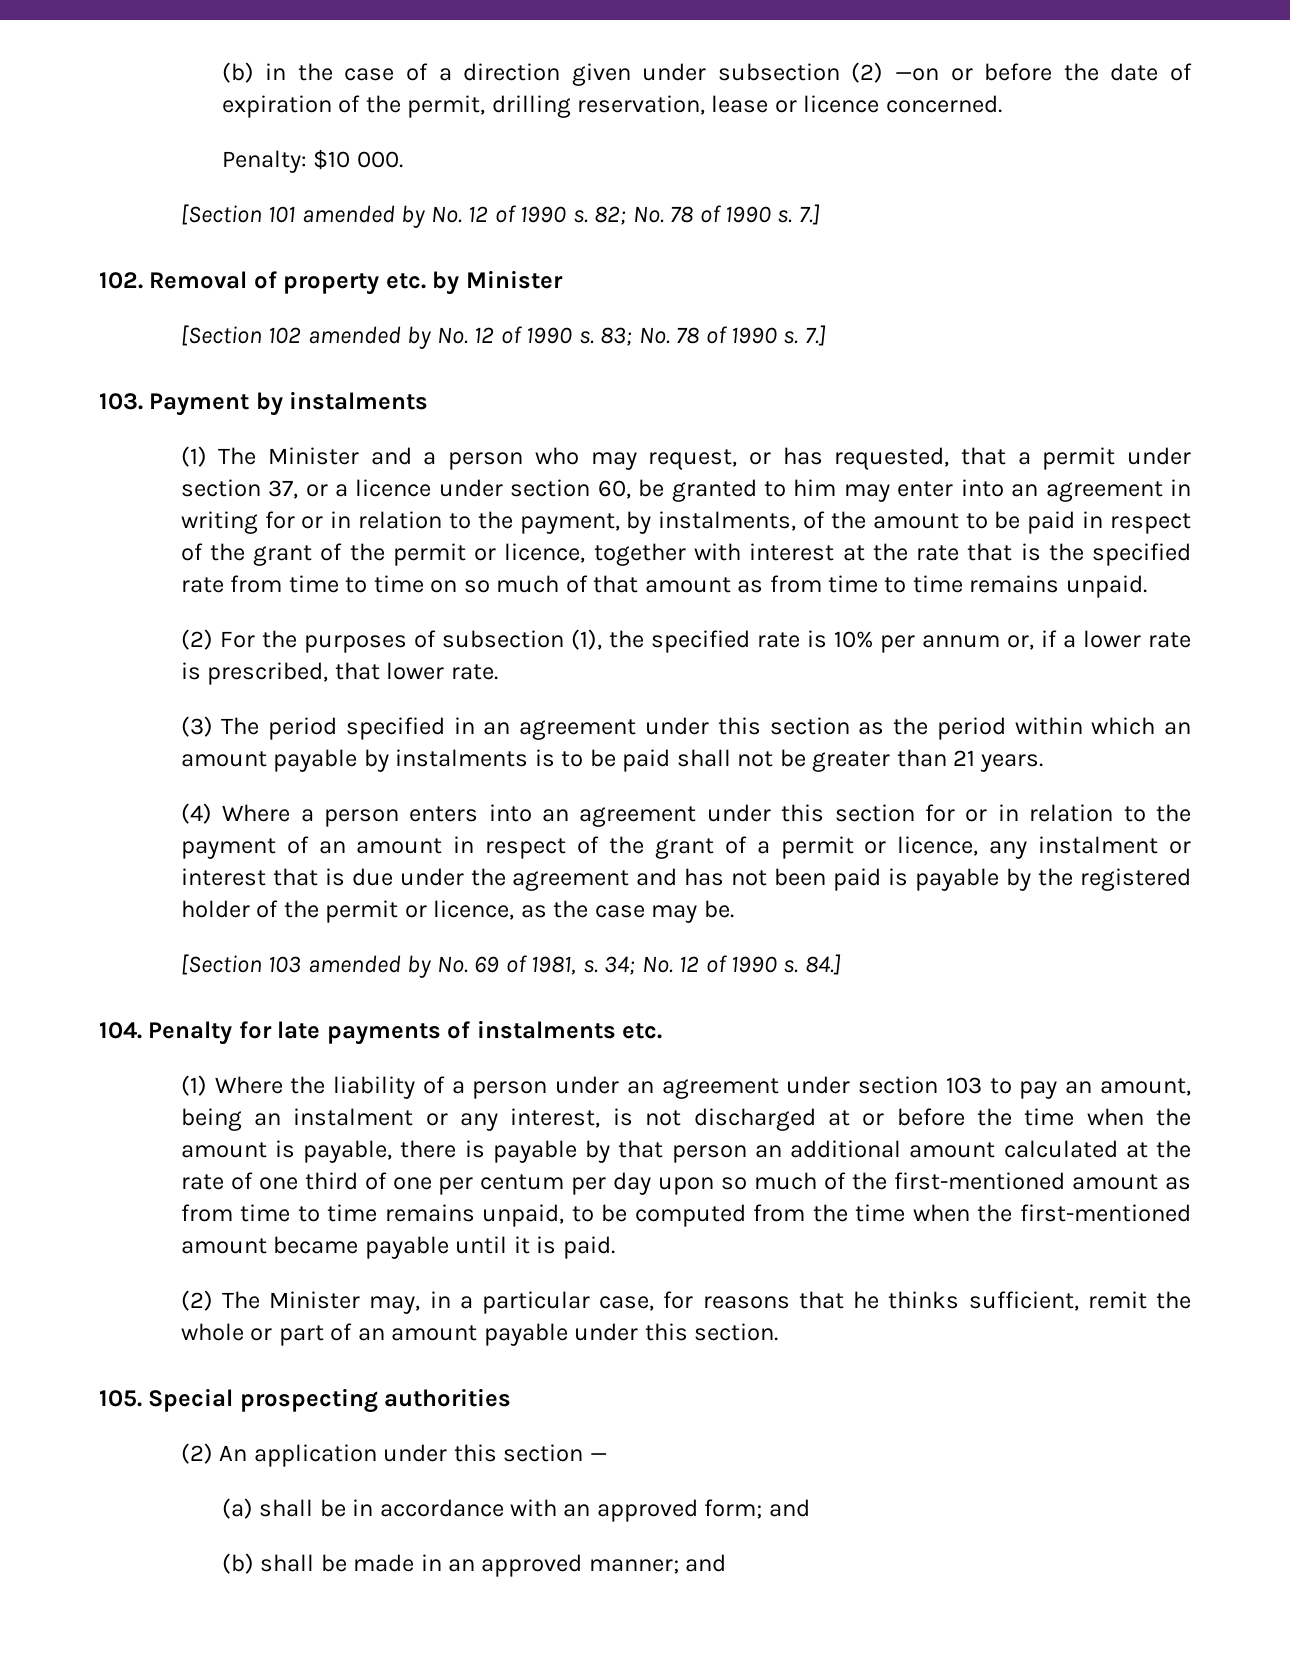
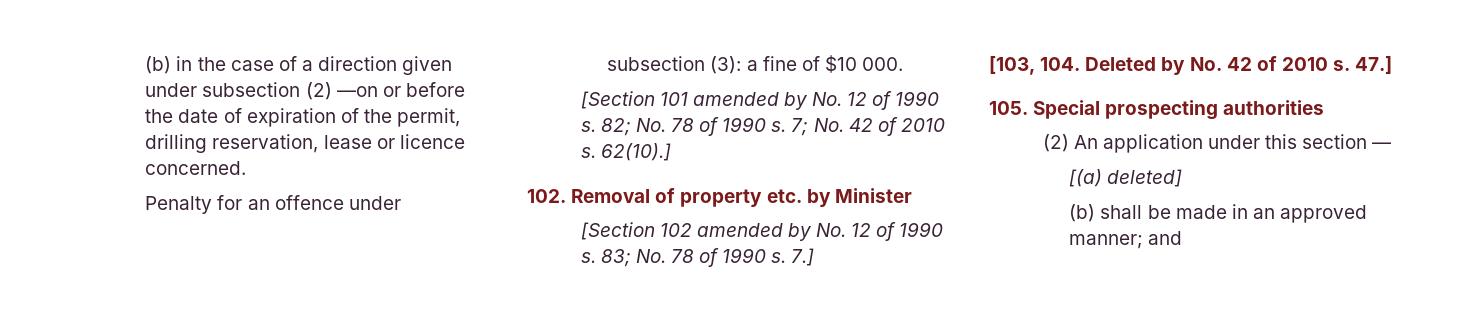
[221,150,307,173] Penalty: -> [145,195,401,214] [607,56,820,74] Penalty for an offence under subsection (3): a fine of
[798,204,820,225] 7.] -> [791,117,945,136] [580,143,671,161] 7; No. 42 of 2010 s. 62(10).]
[99,391,429,416] [180,446,1191,470] [180,479,1191,502] [180,511,1191,534] [180,543,1192,566] [180,575,1147,598] [180,629,1192,653] [180,662,498,685] [180,716,1192,740] [180,749,1044,772] [180,803,1191,827] [180,836,1192,859] [180,868,1192,891] [180,900,734,923] [180,954,841,978] [99,1020,663,1045] [180,1075,1191,1099] [180,1108,1191,1131] [180,1140,1191,1163] [180,1172,1191,1195] [180,1204,1191,1227] [180,1236,615,1259] [180,1290,1191,1314] [180,1323,779,1346] 103. Payment by instalments // (1) The Minister and a person who may request, or has requested, that a permit under section 37, or a licence under section 60, be granted to him may enter into an agreement in writing for or in relation to the payment, by instalments, of the amount to be paid in respect of the grant of the permit or licence, together with interest at the rate that is the specified rate from time to time on so much of that amount as from time to time remains unpaid. // (2) For the purposes of subsection (1), the specified rate is 10% per annum or, if a lower rate is prescribed, that lower rate. // (3) The period specified in an agreement under this section as the period within which an amount payable by instalments is to be paid shall not be greater than 21 years. // (4) Where a person enters into an agreement under this section for or in relation to the payment of an amount in respect of the grant of a permit or licence, any instalment or interest that is due under the agreement and has not been paid is payable by the registered holder of the permit or licence, as the case may be. // [Section 103 amended by No. 69 of 1981, s. 34; No. 12 of 1990 s. 84.] // 104. Penalty for late payments of instalments etc. // (1) Where the liability of a person under an agreement under section 103 to pay an amount, being an instalment or any interest, is not discharged at or before the time when the amount is payable, there is payable by that person an additional amount calculated at the rate of one third of one per centum per day upon so much of the first-mentioned amount as from time to time remains unpaid, to be computed from the time when the first-mentioned amount became payable until it is paid. // (2) The Minister may, in a particular case, for reasons that he thinks sufficient, remit the whole or part of an amount payable under this section. -> [989,56,1393,75] [103, 104. Deleted by No. 42 of 2010 s. 47.]
[221,1498,810,1522] (a) shall be in accordance with an approved form; and -> [1069,169,1183,187] [(a) deleted]

